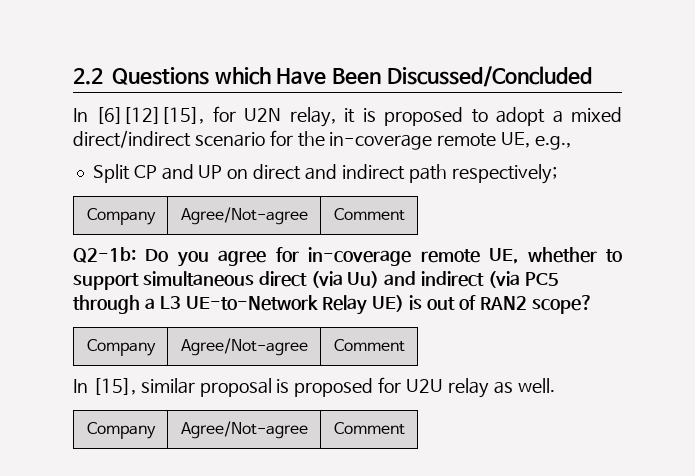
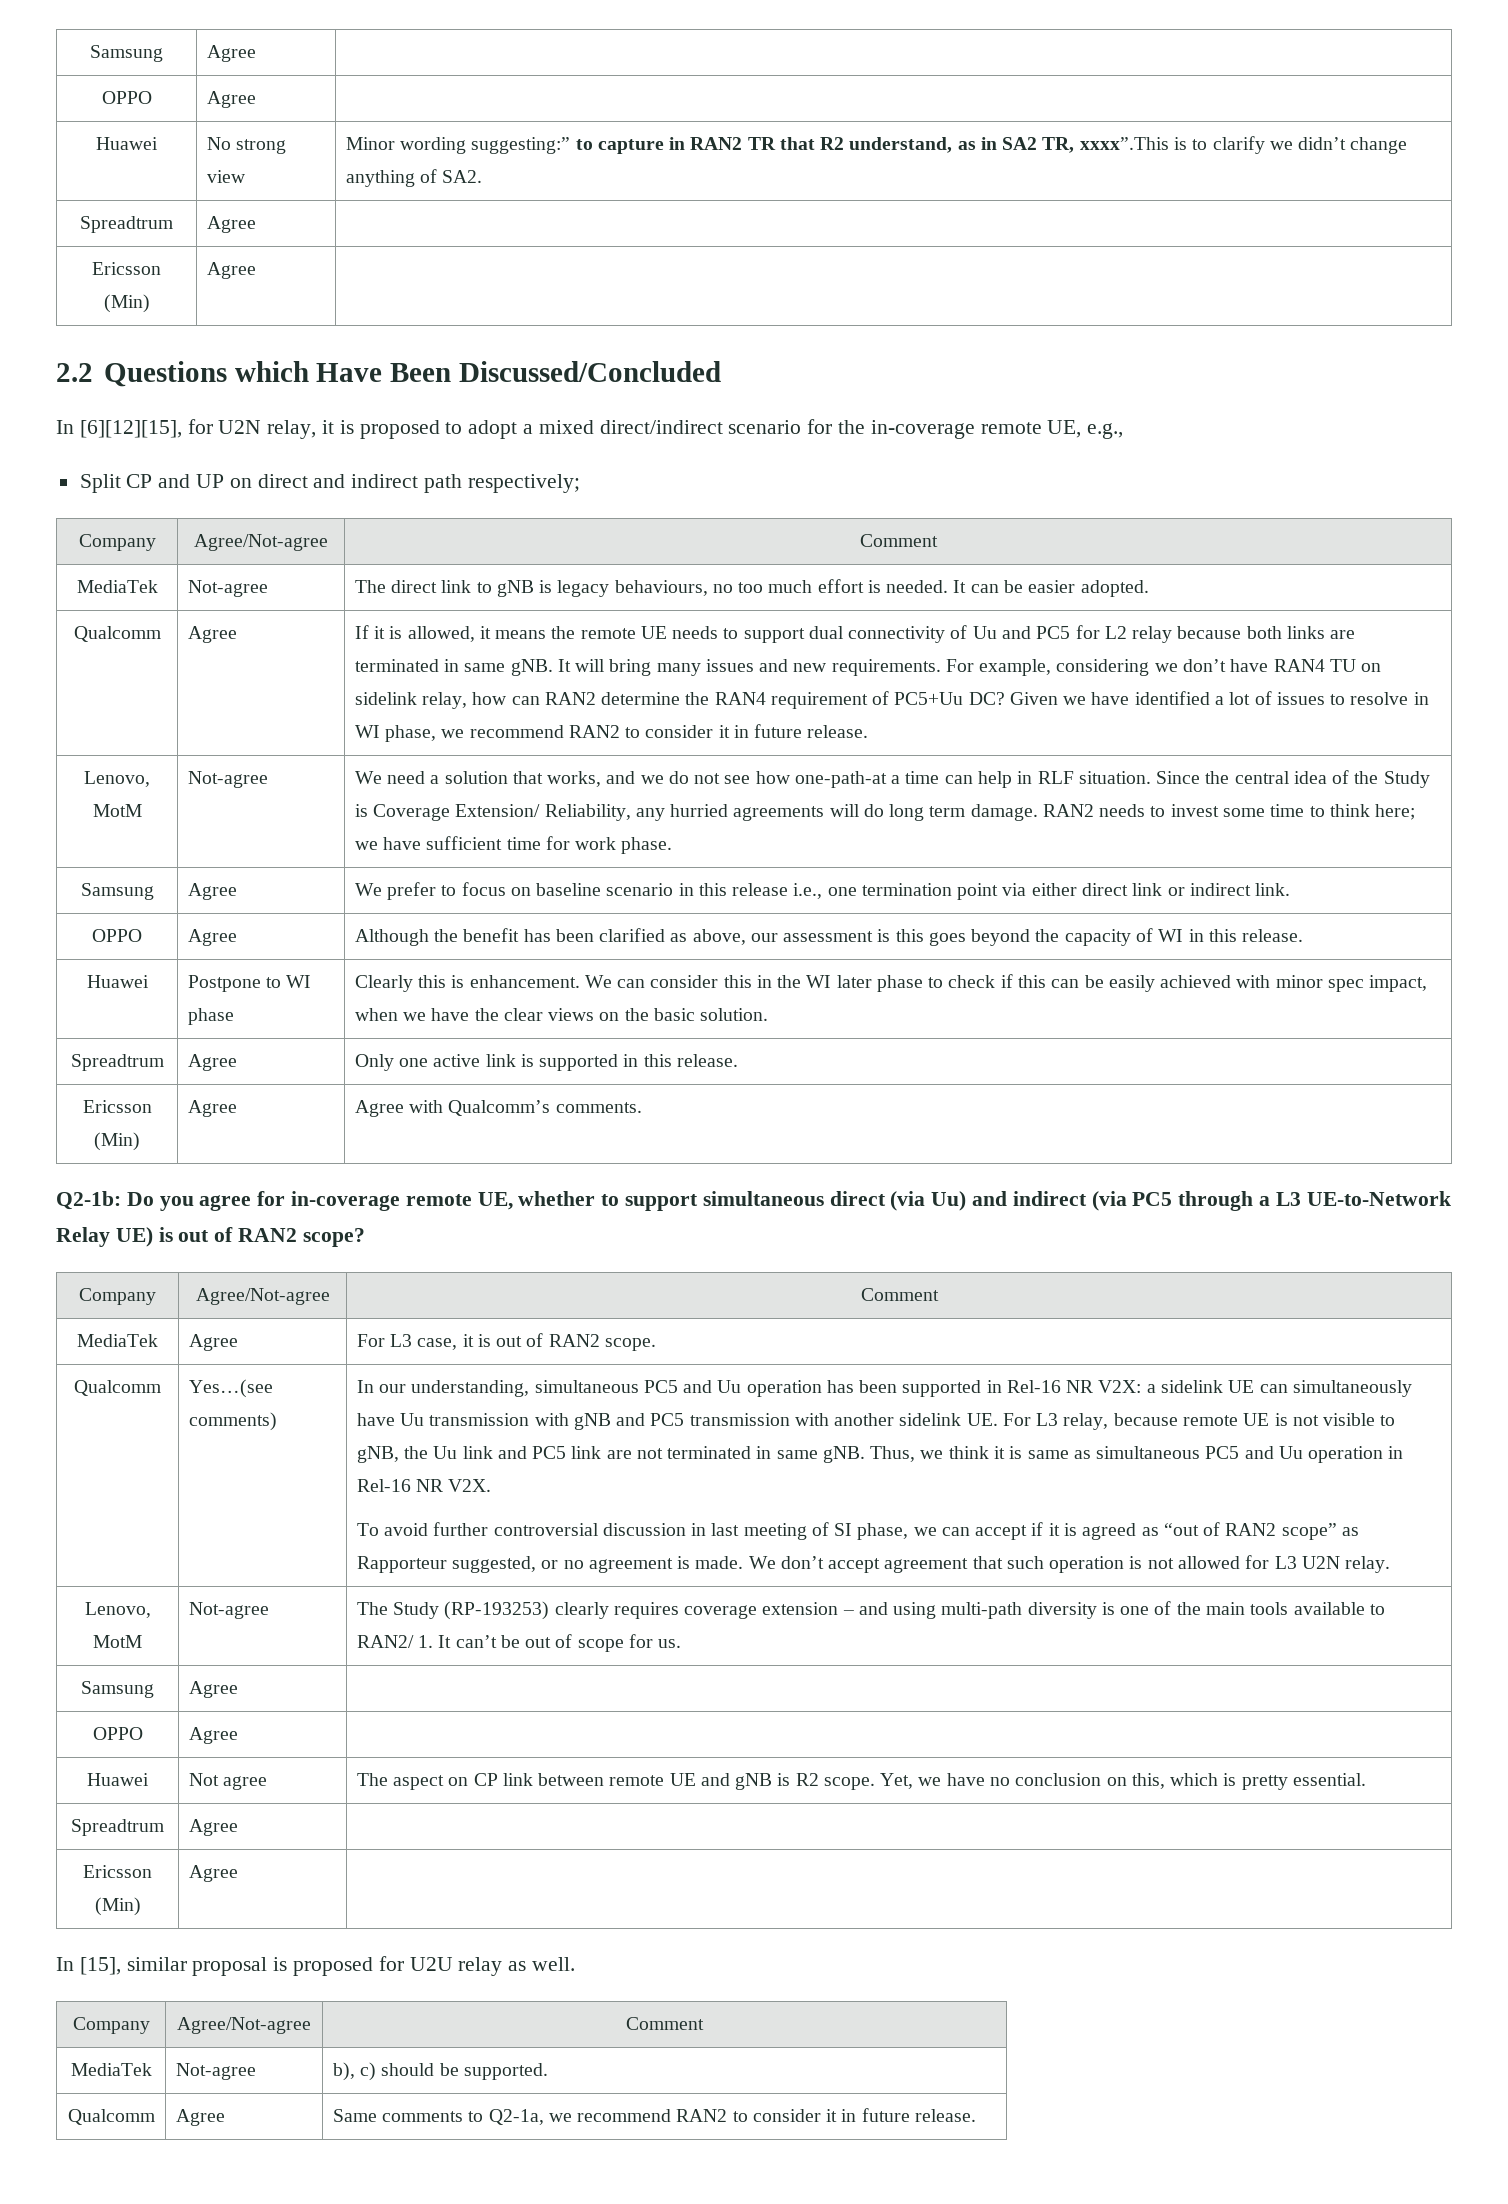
(73, 76) none -> [90,45,163,62] [206,45,256,62] [101,91,152,104] [206,91,256,108] [96,137,158,150] [206,137,287,154] [206,170,245,183] [345,136,1408,154] [345,169,483,187] [80,216,173,233] [206,216,256,233] [92,262,161,275] [103,294,150,313] [206,262,256,279] Samsung | Agree | // OPPO | Agree | // Huawei | No strong view | Minor wording suggesting:” to capture in RAN2 TR that R2 understand, as in SA2 TR, xxxx”.This is to clarify we didn’t change anything of SA2. // Spreadtrum | Agree | // Ericsson (Min) | Agree | //
(405, 214) none -> [76,580,158,593] [187,580,268,597] [354,579,1149,597] [73,626,161,642] [187,626,237,643] [354,625,1356,643] [354,659,1382,676] [354,691,1429,709] [354,724,869,742] [84,771,150,787] [92,804,142,817] [187,771,268,788] [354,770,1430,788] [354,804,1416,821] [354,836,673,854] [80,883,154,900] [187,883,237,900] [354,882,1291,900] [92,929,142,942] [187,929,237,946] [354,928,1304,946] [86,975,149,988] [187,975,312,992] [187,1008,234,1025] [354,974,1428,992] [354,1008,769,1021] [70,1054,164,1071] [187,1054,237,1071] [354,1054,738,1071] [82,1100,152,1113] [94,1132,140,1151] [187,1100,237,1117] [354,1100,642,1117] // MediaTek | Not-agree | The direct link to gNB is legacy behaviours, no too much effort is needed. It can be easier adopted. // Qualcomm | Agree | If it is allowed, it means the remote UE needs to support dual connectivity of Uu and PC5 for L2 relay because both links are terminated in same gNB. It will bring many issues and new requirements. For example, considering we don’t have RAN4 TU on sidelink relay, how can RAN2 determine the RAN4 requirement of PC5+Uu DC? Given we have identified a lot of issues to resolve in WI phase, we recommend RAN2 to consider it in future release. // Lenovo, MotM | Not-agree | We need a solution that works, and we do not see how one-path-at a time can help in RLF situation. Since the central idea of the Study is Coverage Extension/ Reliability, any hurried agreements will do long term damage. RAN2 needs to invest some time to think here; we have sufficient time for work phase. // Samsung | Agree | We prefer to focus on baseline scenario in this release i.e., one termination point via either direct link or indirect link. // OPPO | Agree | Although the benefit has been clarified as above, our assessment is this goes beyond the capacity of WI in this release. // Huawei | Postpone to WI phase | Clearly this is enhancement. We can consider this in the WI later phase to check if this can be easily achieved with minor spec impact, when we have the clear views on the basic solution. // Spreadtrum | Agree | Only one active link is supported in this release. // Ericsson (Min) | Agree | Agree with Qualcomm’s comments.
(405, 345) none -> [77,1334,158,1347] [188,1334,238,1351] [356,1333,656,1351] [74,1380,161,1396] [188,1379,273,1398] [188,1412,277,1431] [356,1380,1412,1397] [356,1413,1396,1430] [356,1446,1404,1463] [356,1479,492,1492] [356,1522,1359,1540] [356,1555,1391,1573] [84,1602,151,1618] [93,1635,142,1648] [188,1602,269,1619] [356,1601,1385,1620] [356,1634,682,1652] [81,1681,154,1698] [188,1681,238,1698] [92,1727,143,1740] [188,1727,238,1744] [87,1773,149,1786] [188,1773,268,1790] [356,1773,1366,1790] [71,1819,164,1836] [188,1819,238,1836] [83,1865,152,1878] [94,1897,141,1916] [188,1865,238,1882] // MediaTek | Agree | For L3 case, it is out of RAN2 scope. // Qualcomm | Yes…(see comments) | In our understanding, simultaneous PC5 and Uu operation has been supported in Rel-16 NR V2X: a sidelink UE can simultaneously have Uu transmission with gNB and PC5 transmission with another sidelink UE. For L3 relay, because remote UE is not visible to gNB, the Uu link and PC5 link are not terminated in same gNB. Thus, we think it is same as simultaneous PC5 and Uu operation in Rel-16 NR V2X. // To avoid further controversial discussion in last meeting of SI phase, we can accept if it is agreed as “out of RAN2 scope” as Rapporteur suggested, or no agreement is made. We don’t accept agreement that such operation is not allowed for L3 U2N relay. // Lenovo, MotM | Not-agree | The Study (RP-193253) clearly requires coverage extension – and using multi-path diversity is one of the main tools available to RAN2/ 1. It can’t be out of scope for us. // Samsung | Agree | // OPPO | Agree | // Huawei | Not agree | The aspect on CP link between remote UE and gNB is R2 scope. Yet, we have no conclusion on this, which is pretty essential. // Spreadtrum | Agree | // Ericsson (Min) | Agree |
(405, 428) none -> [70,2063,152,2076] [175,2063,256,2080] [332,2062,548,2081] [67,2109,155,2125] [175,2109,225,2126] [332,2108,976,2125] // MediaTek | Not-agree | b), c) should be supported. // Qualcomm | Agree | Same comments to Q2-1a, we recommend RAN2 to consider it in future release.

